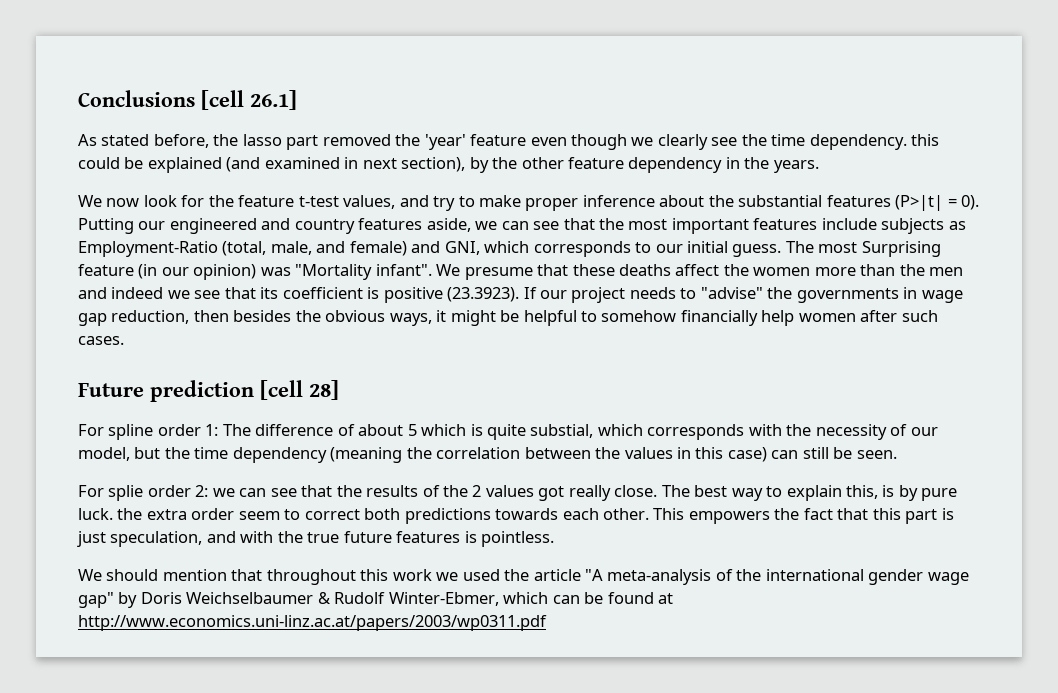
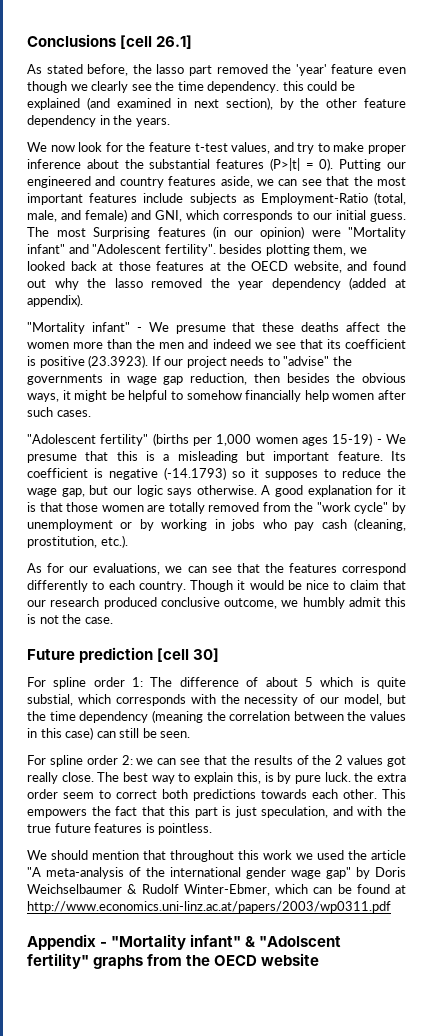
[78,264,134,276] feature -> [157,227,206,237] features
[260,264,432,280] was "Mortality infant". -> [311,227,406,239] [27,244,367,256] [27,261,406,273] [27,277,406,290] [27,294,83,307] [27,322,142,334] were "Mortality infant" and "Adolescent fertility". besides plotting them, we looked back at those features at the OECD website, and found out why the lasso removed the year dependency (added at appendix). // "Mortality infant" -
(124, 340) none -> [27,433,406,446] [27,451,406,463] [27,467,406,480] [27,485,406,497] [27,502,406,514] [27,518,406,531] [27,535,128,548] [27,563,406,575] [27,580,406,592] [27,597,406,609] [27,614,113,624] // "Adolescent fertility" (births per 1,000 women ages 15-19) - We presume that this is a misleading but important feature. Its coefficient is negative (-14.1793) so it supposes to reduce the wage gap, but our logic says otherwise. A good explanation for it is that those women are totally removed from the "work cycle" by unemployment or by working in jobs who pay cash (cleaning, prostitution, etc.). // As for our evaluations, we can see that the features correspond differently to each country. Though it would be nice to claim that our research produced conclusive outcome, we humbly admit this is not the case.
[309,380,339,400] 28] -> [193,648,220,662] 30]
[108,485,144,501] splie -> [49,755,83,767] spline
(547, 623) none -> [27,934,342,950] [27,953,320,969] // Appendix - "Mortality infant" & "Adolscent fertility" graphs from the OECD website

